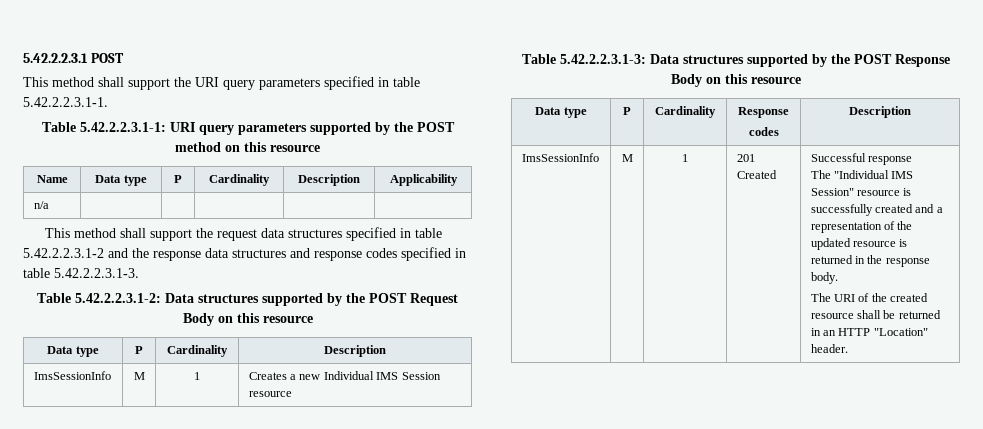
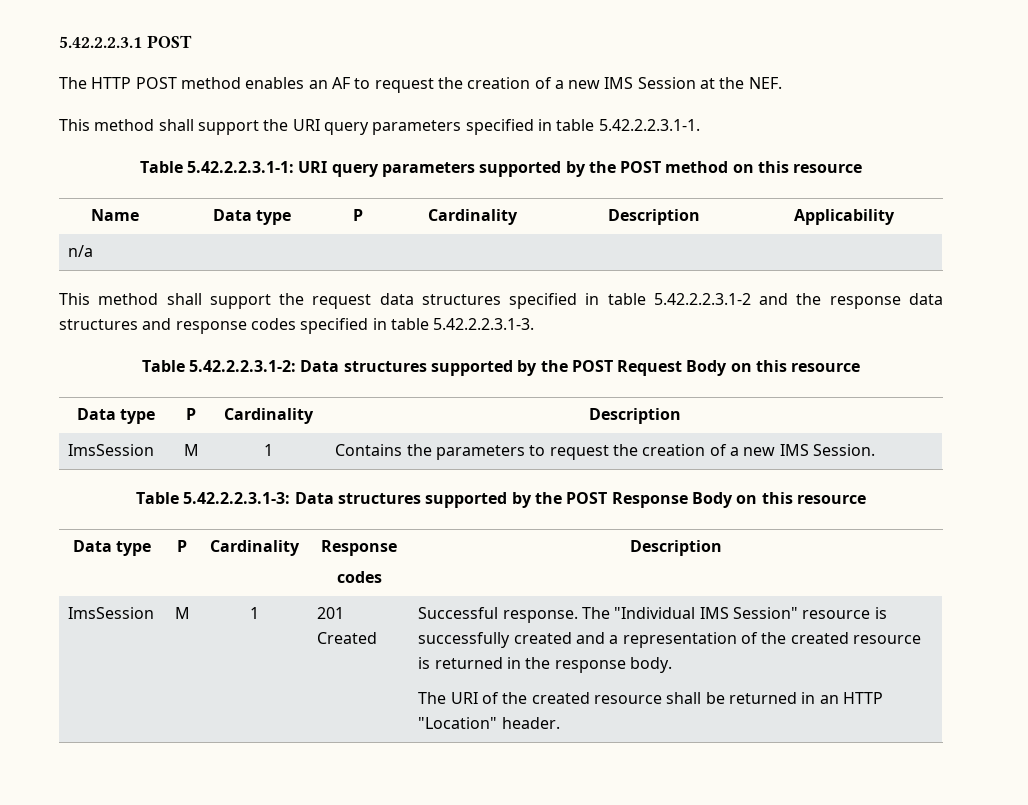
(124, 58) none -> [59,77,782,93] // The HTTP POST method enables an AF to request the creation of a new IMS Session at the NEF.
[33,371,111,380] [133,372,145,380] [194,372,200,380] [248,371,441,380] [248,391,292,397] ImsSessionInfo | M | 1 | Creates a new Individual IMS Session resource -> [68,444,155,456] [183,444,199,456] [263,444,273,456] [335,444,875,460] ImsSession | M | 1 | Contains the parameters to request the creation of a new IMS Session.
[521,153,599,162] ImsSessionInfo -> [68,607,155,619] ImsSession
[868,156,913,165] response // -> [502,610,578,623] response.
[810,238,851,250] updated -> [790,632,849,644] created

